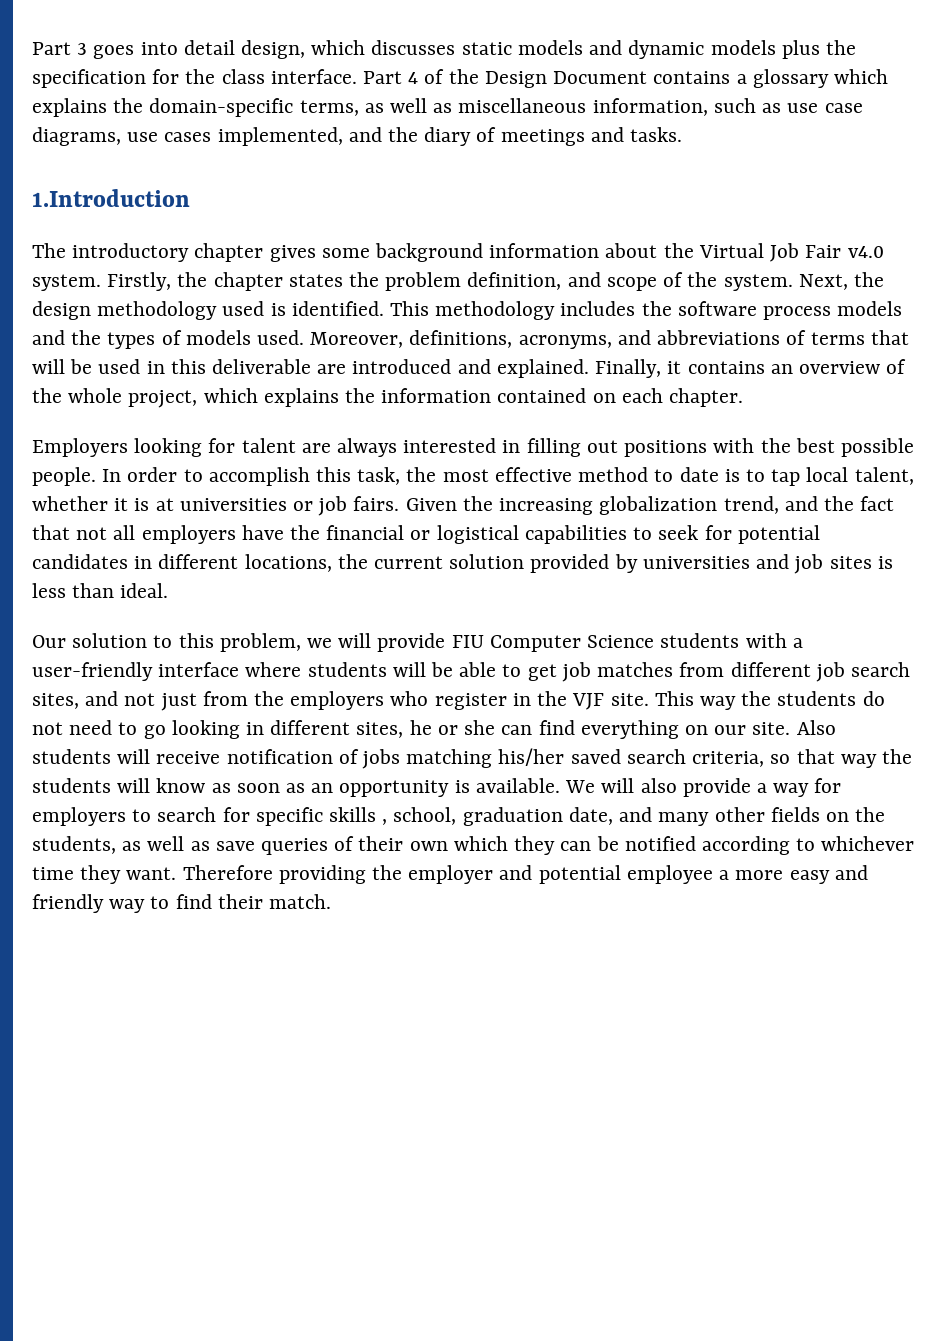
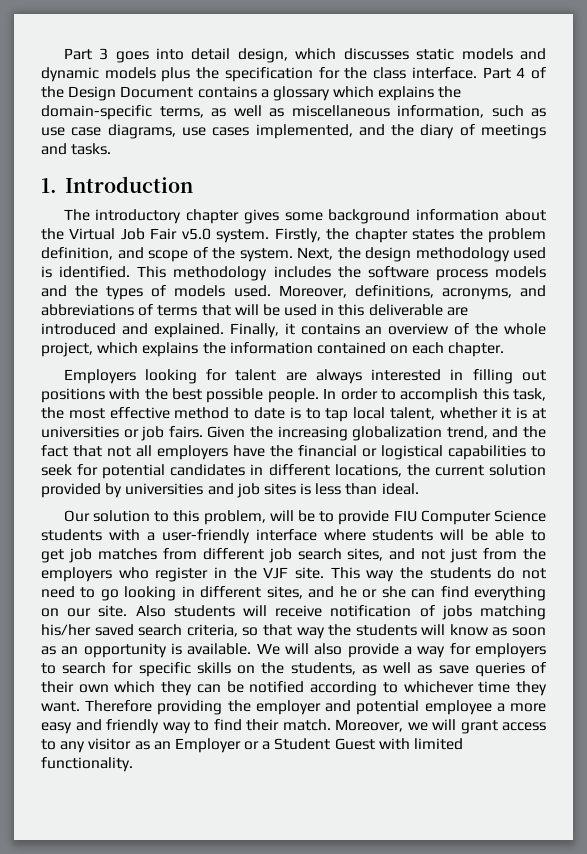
[32,189,190,207] 1.Introduction -> [41,176,193,193] 1. Introduction
[847,246,884,258] v4.0 -> [181,228,211,240] v5.0
[307,633,372,648] we will -> [269,510,335,522] will be to
(404, 730) none -> [308,586,335,598] and
[382,807,820,826] , school, graduation date, and many other fields -> (231, 668) none
(332, 901) none -> [335,719,546,734] [41,738,464,753] [41,757,133,772] Moreover, we will grant access to any visitor as an Employer or a Student Guest with limited functionality.

